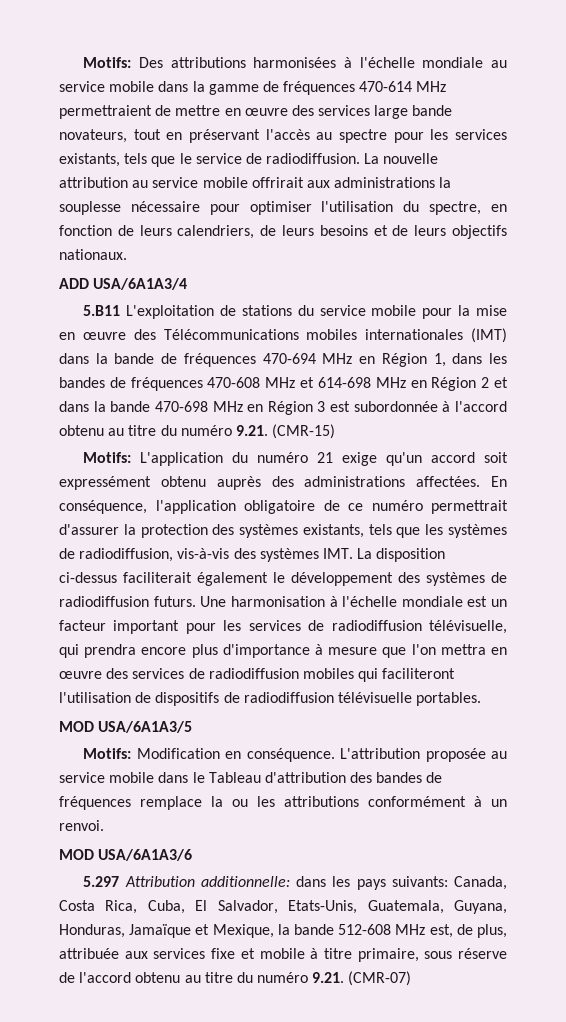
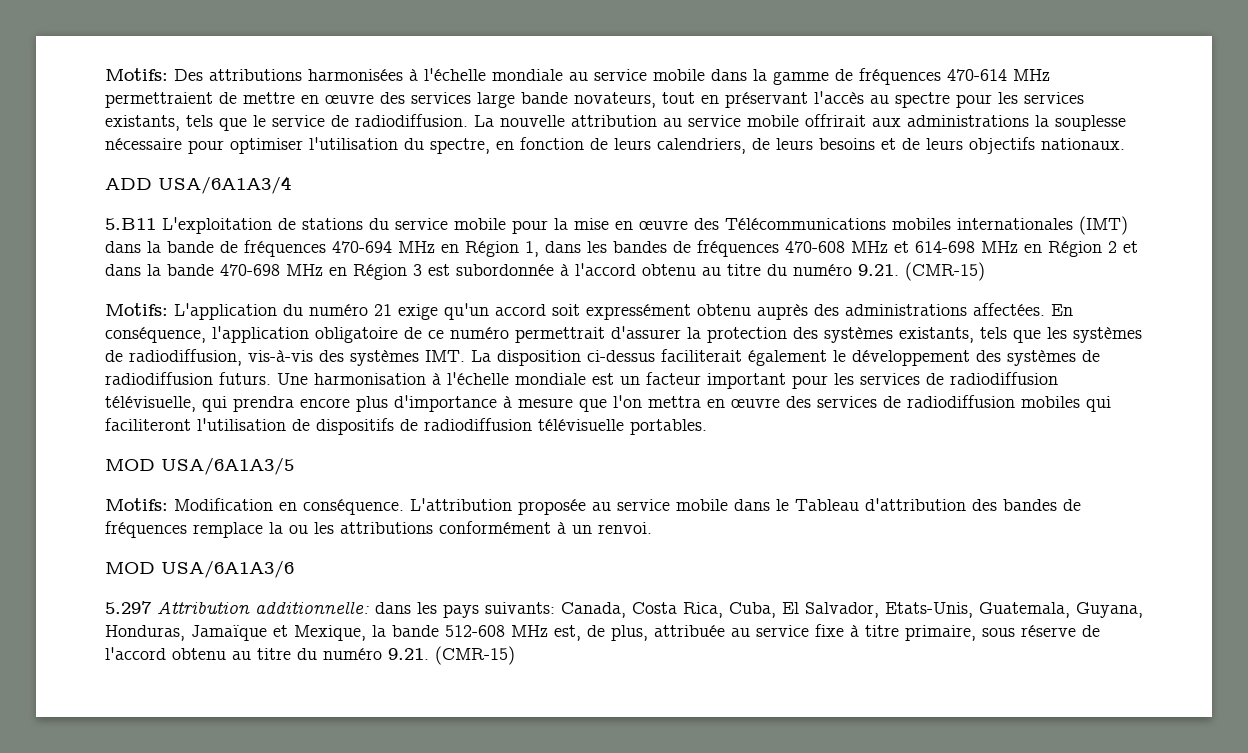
[124,948,305,959] aux services fixe et mobile -> [731,624,844,637] au service fixe
[348,971,412,986] (CMR-07) -> [435,646,515,665] (CMR-15)

